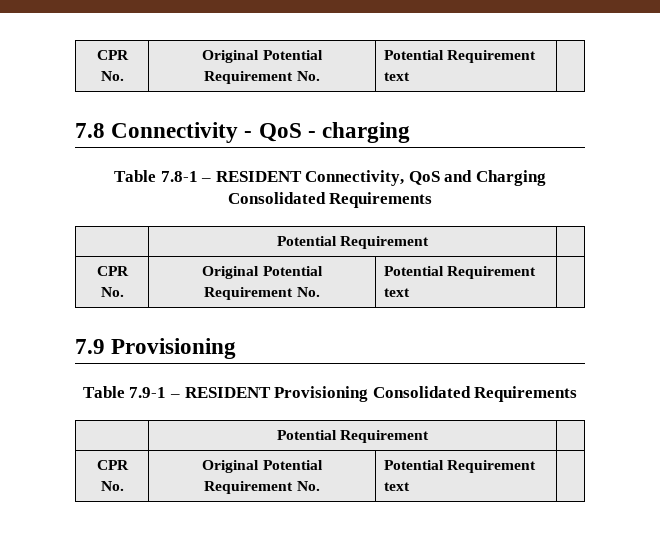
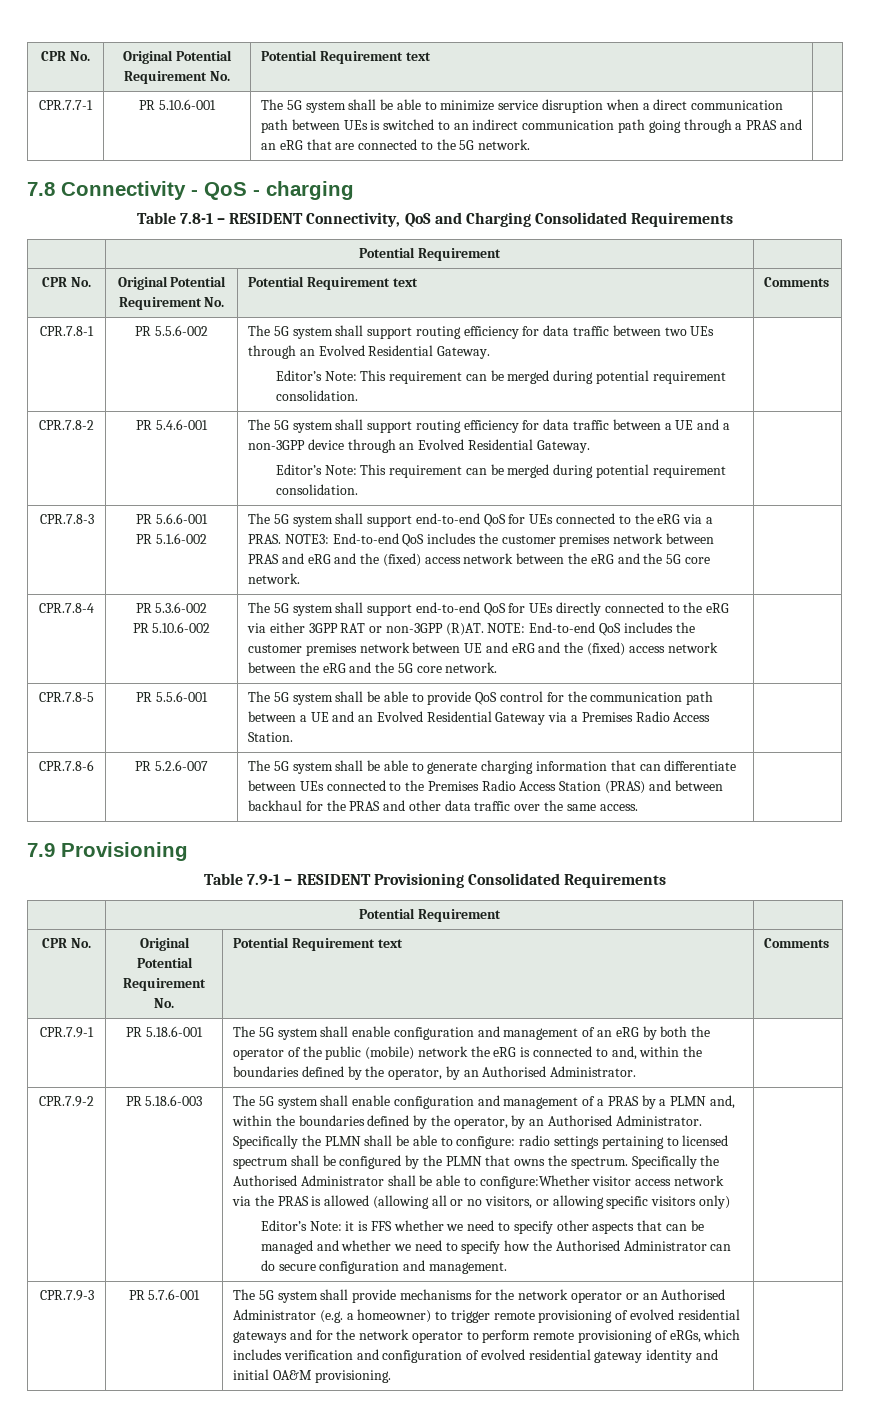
[96,50,129,60] [100,71,124,81] [202,50,323,63] [204,71,320,84] [384,50,537,63] [384,72,411,81] CPR No. | Original Potential Requirement No. | Potential Requirement text | -> [41,51,90,61] [123,50,232,64] [124,71,230,84] [261,50,431,64] [39,100,93,110] [139,99,216,110] [261,99,784,113] [261,119,802,133] [261,139,531,150] CPR No. | Original Potential Requirement No. | Potential Requirement text | // CPR.7.7-1 | PR 5.10.6-001 | The 5G system shall be able to minimize service disruption when a direct communication path between UEs is switched to an indirect communication path going through a PRAS and an eRG that are connected to the 5G network. |
(411, 292) none -> [764,277,830,287] [40,326,94,336] [135,325,208,336] [248,325,715,339] [248,345,491,359] [275,370,726,384] [275,390,358,401] [39,420,94,430] [136,419,208,430] [248,419,730,433] [248,439,590,453] [275,464,726,478] [275,484,358,495] [39,514,94,524] [136,513,208,524] [136,533,207,544] [248,513,713,527] [248,533,715,547] [248,553,710,567] [248,573,301,584] [39,603,94,613] [135,602,208,613] [132,622,211,633] [248,602,730,616] [247,622,695,636] [248,642,718,656] [248,662,498,673] [39,692,94,702] [136,691,208,702] [248,691,714,705] [248,711,711,725] [248,732,294,742] [39,760,94,771] [135,760,208,771] [248,760,737,774] [248,780,723,794] [248,800,638,811] | Comments // CPR.7.8-1 | PR 5.5.6-002 | The 5G system shall support routing efficiency for data traffic between two UEs through an Evolved Residential Gateway. // Editor’s Note: This requirement can be merged during potential requirement consolidation. | // CPR.7.8-2 | PR 5.4.6-001 | The 5G system shall support routing efficiency for data traffic between a UE and a non-3GPP device through an Evolved Residential Gateway. // Editor’s Note: This requirement can be merged during potential requirement consolidation. | // CPR.7.8-3 | PR 5.6.6-001 // PR 5.1.6-002 | The 5G system shall support end-to-end QoS for UEs connected to the eRG via a PRAS. NOTE3: End-to-end QoS includes the customer premises network between PRAS and eRG and the (fixed) access network between the eRG and the 5G core network. | // CPR.7.8-4 | PR 5.3.6-002 // PR 5.10.6-002 | The 5G system shall support end-to-end QoS for UEs directly connected to the eRG via either 3GPP RAT or non-3GPP (R)AT. NOTE: End-to-end QoS includes the customer premises network between UE and eRG and the (fixed) access network between the eRG and the 5G core network. | // CPR.7.8-5 | PR 5.5.6-001 | The 5G system shall be able to provide QoS control for the communication path between a UE and an Evolved Residential Gateway via a Premises Radio Access Station. | // CPR.7.8-6 | PR 5.2.6-007 | The 5G system shall be able to generate charging information that can differentiate between UEs connected to the Premises Radio Access Station (PRAS) and between backhaul for the PRAS and other data traffic over the same access.
(411, 486) none -> [764,938,830,948] [40,1027,94,1038] [126,1026,203,1037] [233,1026,711,1040] [233,1046,703,1060] [233,1066,637,1080] [39,1096,94,1107] [125,1095,203,1106] [233,1095,735,1109] [232,1115,702,1129] [233,1135,729,1149] [233,1155,720,1169] [233,1175,725,1189] [232,1195,730,1209] [260,1220,704,1234] [260,1240,732,1254] [260,1260,507,1274] [39,1290,94,1301] [128,1289,201,1300] [233,1289,726,1303] [233,1309,740,1323] [233,1329,741,1343] [233,1349,719,1363] [233,1369,391,1383] | Comments // CPR.7.9-1 | PR 5.18.6-001 | The 5G system shall enable configuration and management of an eRG by both the operator of the public (mobile) network the eRG is connected to and, within the boundaries defined by the operator, by an Authorised Administrator. | // CPR.7.9-2 | PR 5.18.6-003 | The 5G system shall enable configuration and management of a PRAS by a PLMN and, within the boundaries defined by the operator, by an Authorised Administrator. Specifically the PLMN shall be able to configure: radio settings pertaining to licensed spectrum shall be configured by the PLMN that owns the spectrum. Specifically the Authorised Administrator shall be able to configure:Whether visitor access network via the PRAS is allowed (allowing all or no visitors, or allowing specific visitors only) // Editor’s Note: it is FFS whether we need to specify other aspects that can be managed and whether we need to specify how the Authorised Administrator can do secure configuration and management. | // CPR.7.9-3 | PR 5.7.6-001 | The 5G system shall provide mechanisms for the network operator or an Authorised Administrator (e.g. a homeowner) to trigger remote provisioning of evolved residential gateways and for the network operator to perform remote provisioning of eRGs, which includes verification and configuration of evolved residential gateway identity and initial OA&M provisioning.

